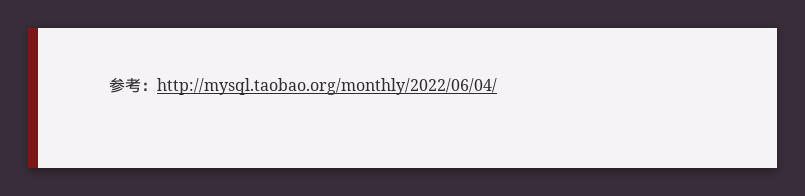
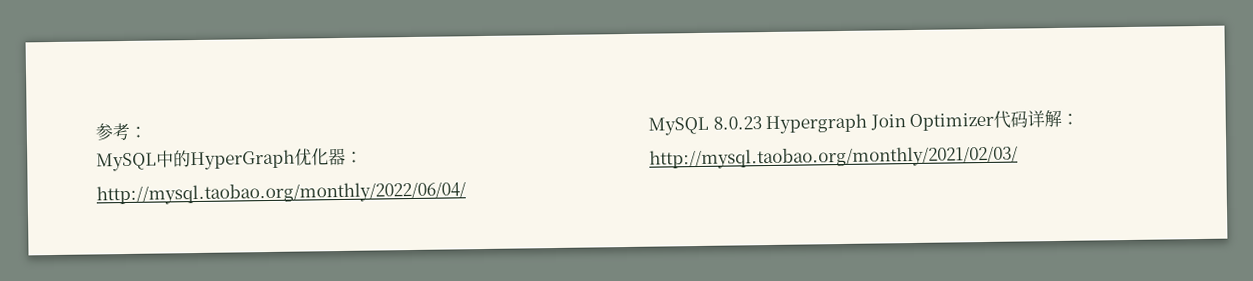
[157,78,497,95] http://mysql.taobao.org/monthly/2022/06/04/ -> [96,147,363,172] [96,181,466,206] [648,109,1080,136] [649,145,1018,170] // MySQL中的HyperGraph优化器： // http://mysql.taobao.org/monthly/2022/06/04/ // MySQL 8.0.23 Hypergraph Join Optimizer代码详解： // http://mysql.taobao.org/monthly/2021/02/03/

